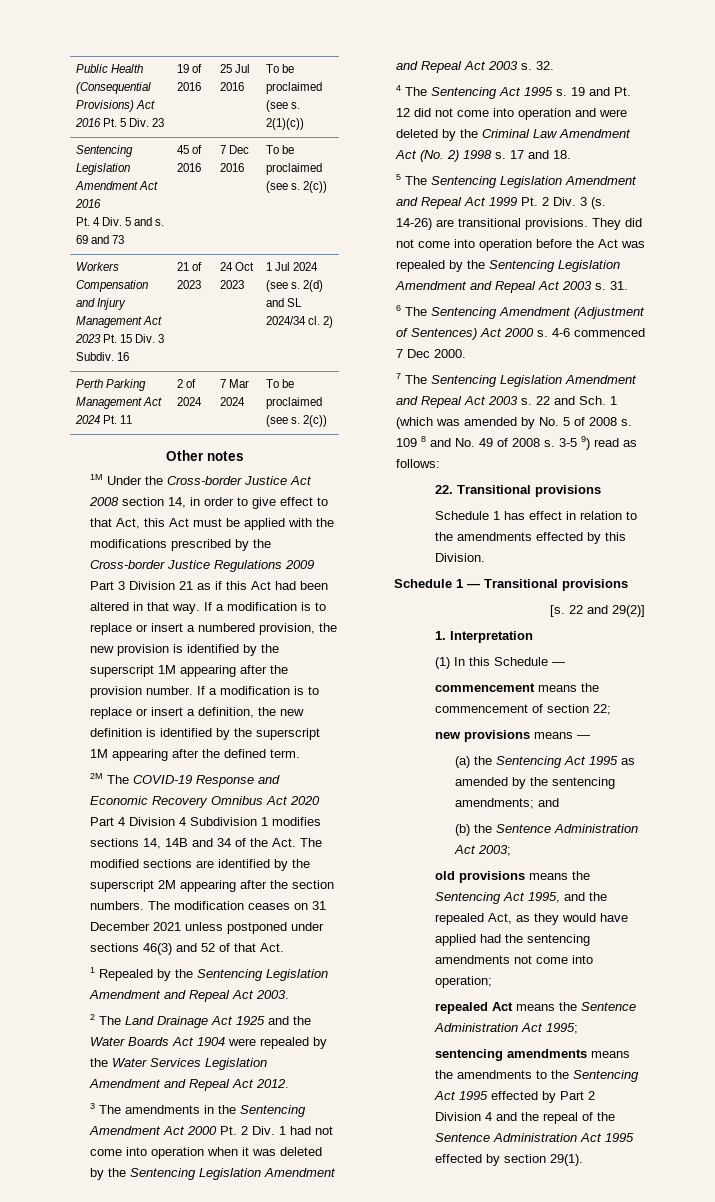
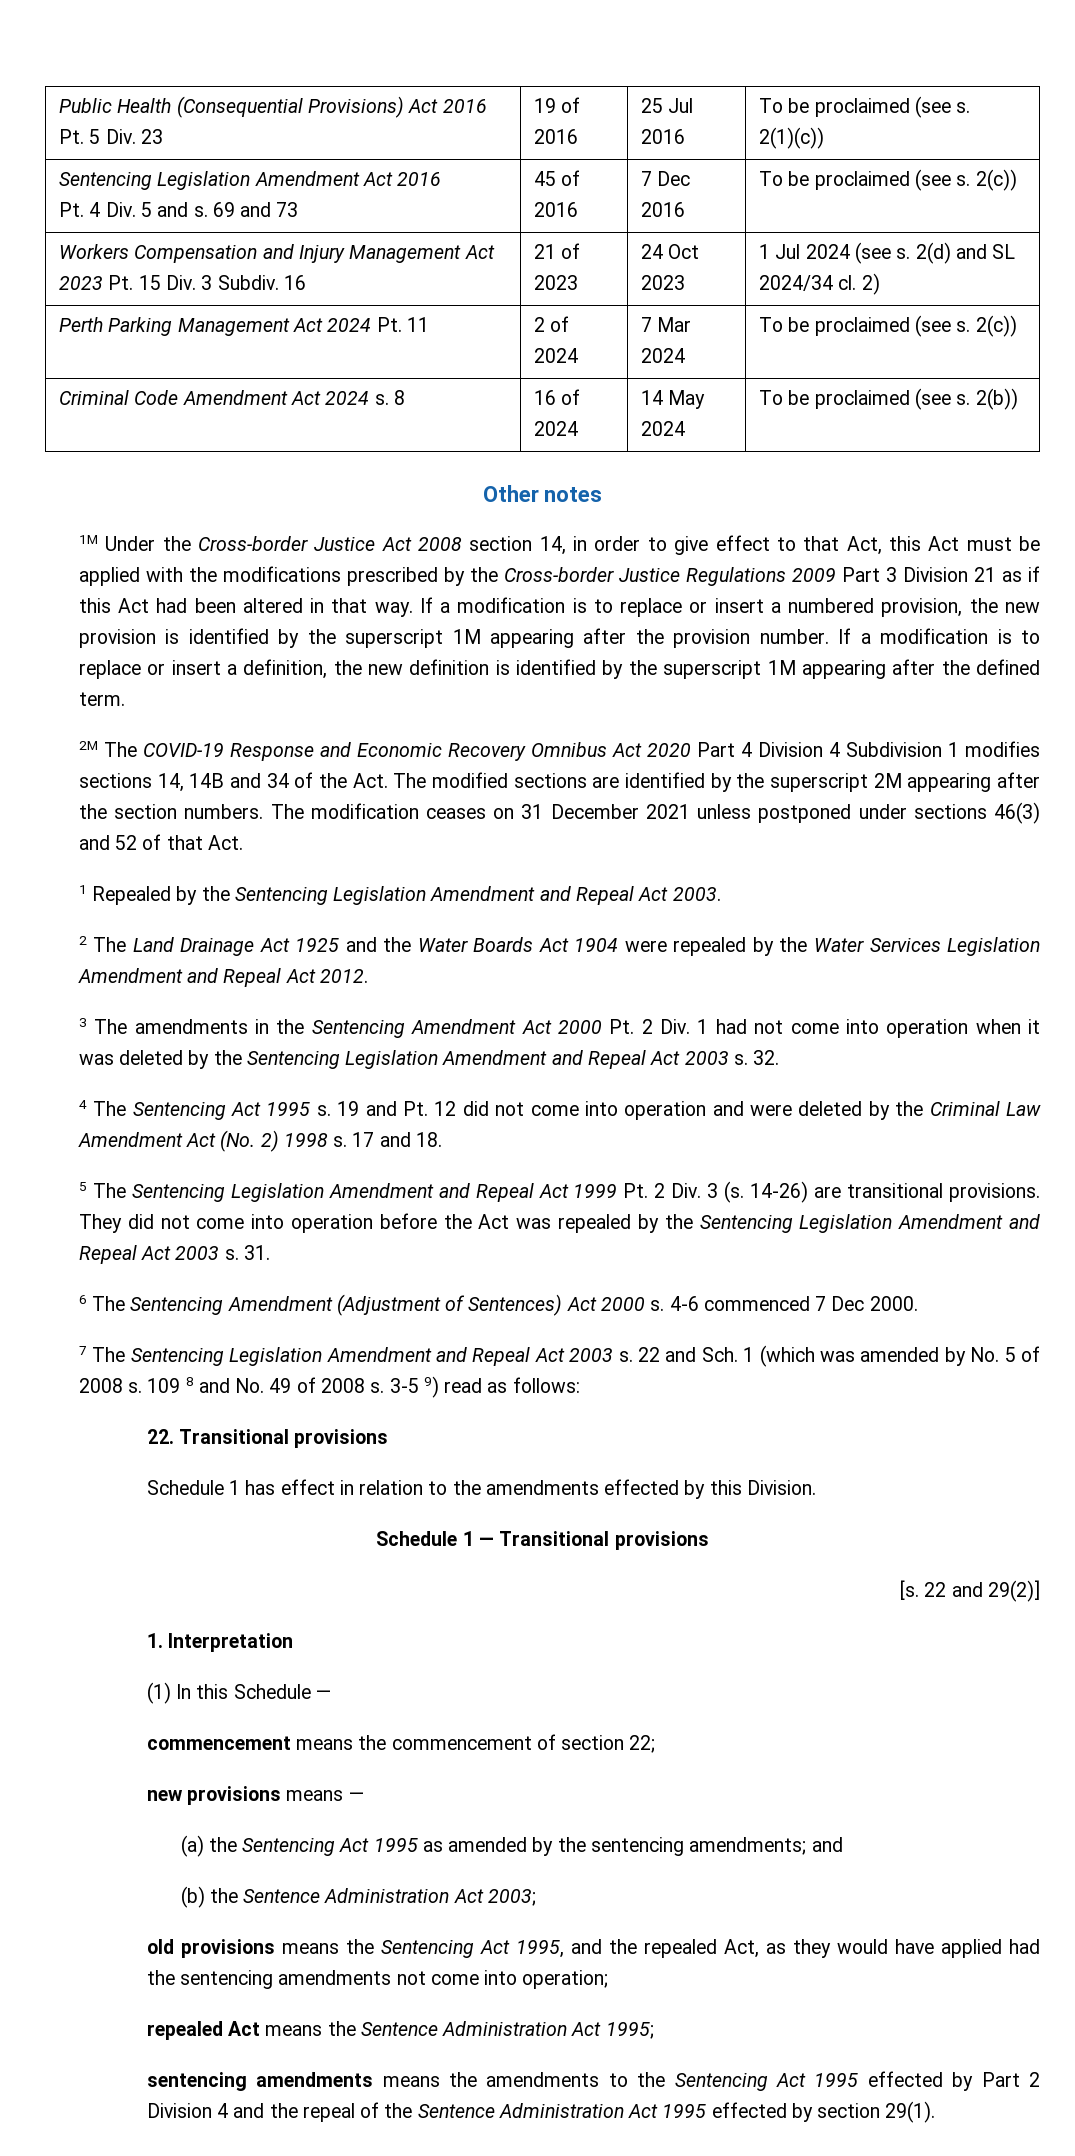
(328, 421) none -> [59,390,405,405] [534,389,581,405] [534,421,579,436] [641,390,706,409] [641,421,686,436] [759,388,1018,410] // Criminal Code Amendment Act 2024 s. 8 | 16 of 2024 | 14 May 2024 | To be proclaimed (see s. 2(b))

